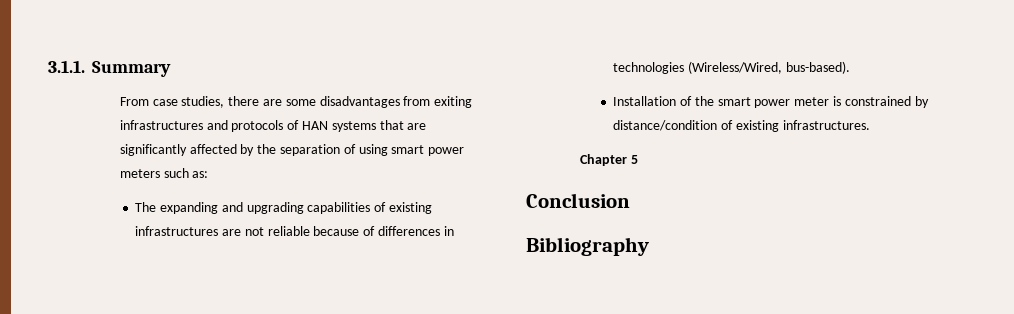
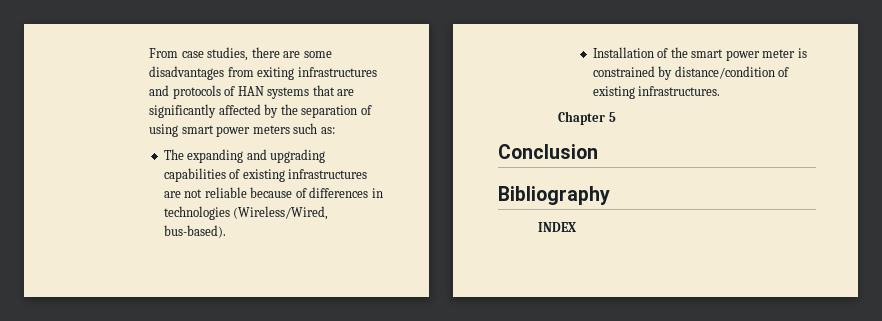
[48,60,171,77] 3.1.1. Summary // -> (149, 53) none
(649, 246) none -> [538,222,577,232] // INDEX

